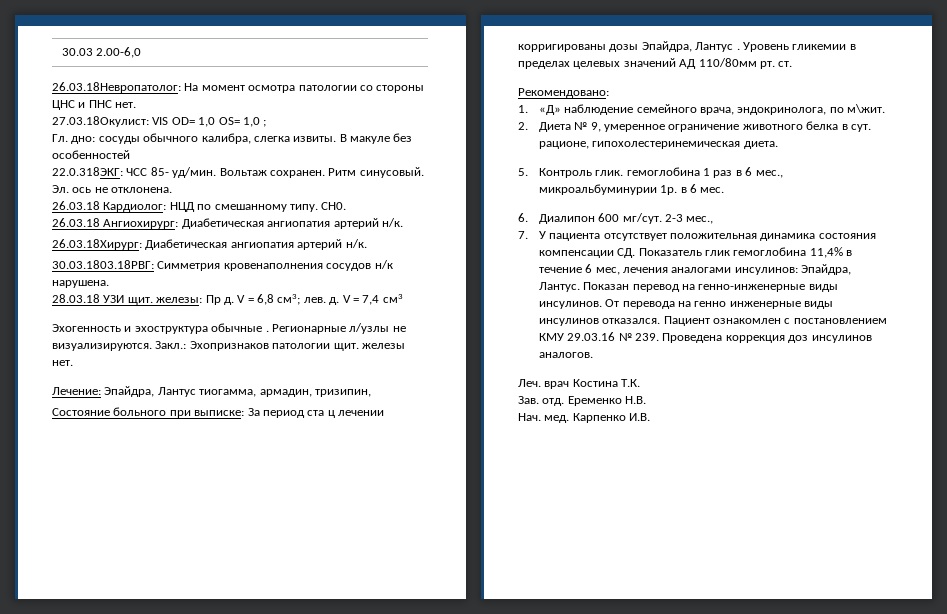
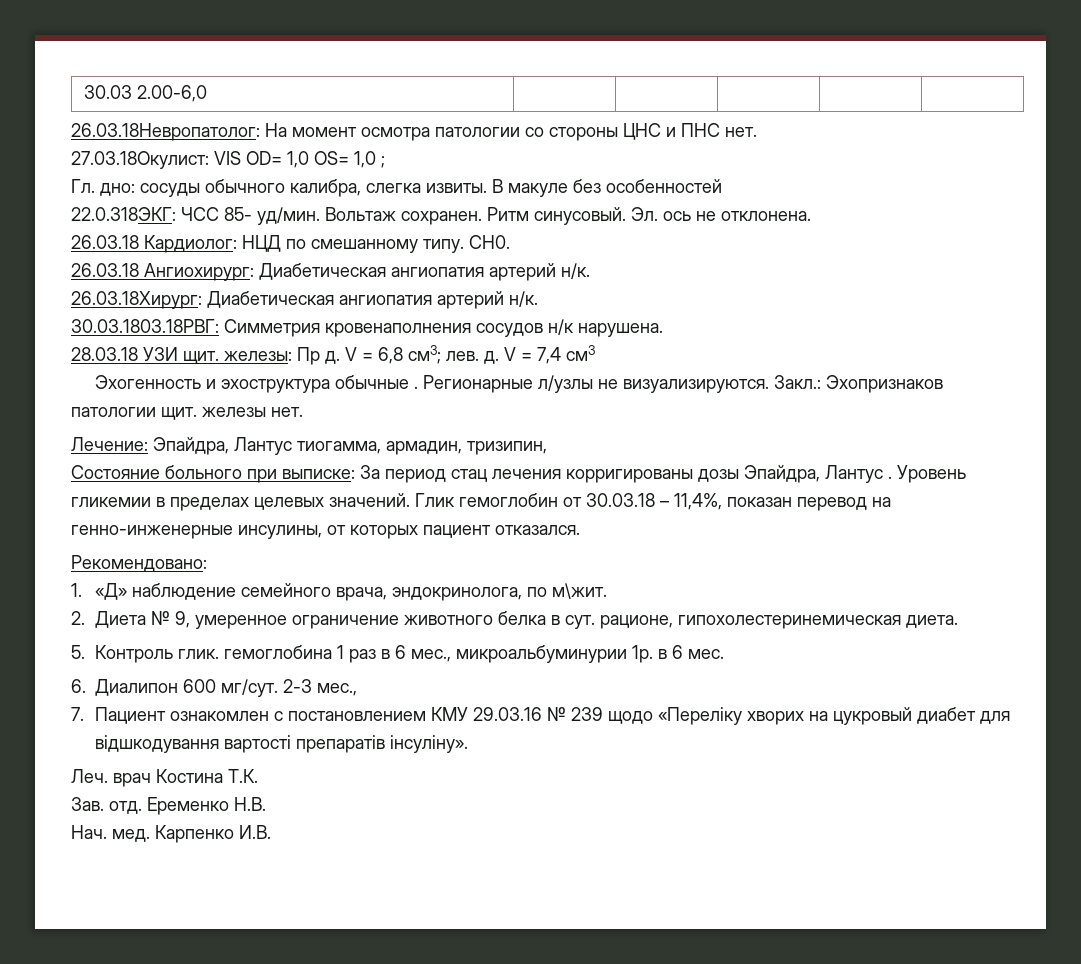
[307,410,384,418] ста ц лечении -> [451,469,561,482] стац лечения
[623,58,793,69] значений АД 110/80мм рт. ст. -> [329,493,891,511] [71,525,580,539] значений. Глик гемоглобин от 30.03.18 – 11,4%, показан перевод на генно-инженерные инсулины, от которых пациент отказался.
[538,231,876,241] [538,247,853,258] [538,264,852,275] [538,282,838,292] [538,299,834,309] [538,318,661,326] У пациента отсутствует положительная динамика состояния компенсации СД. Показатель глик гемоглобина 11,4% в течение 6 мес, лечения аналогами инсулинов: Эпайдра, Лантус. Показан перевод на генно-инженерные виды инсулинов. От перевода на генно инженерные виды инсулинов отказался. -> (84, 714) none
[635,333,872,343] [538,352,593,358] 239. Проведена коррекция доз инсулинов аналогов. -> [571,707,1011,725] [95,735,469,753] 239 щодо «Перелiку хворих на цукровый диабет для вiдшкодування вартостi препаратiв iнсулiну».

